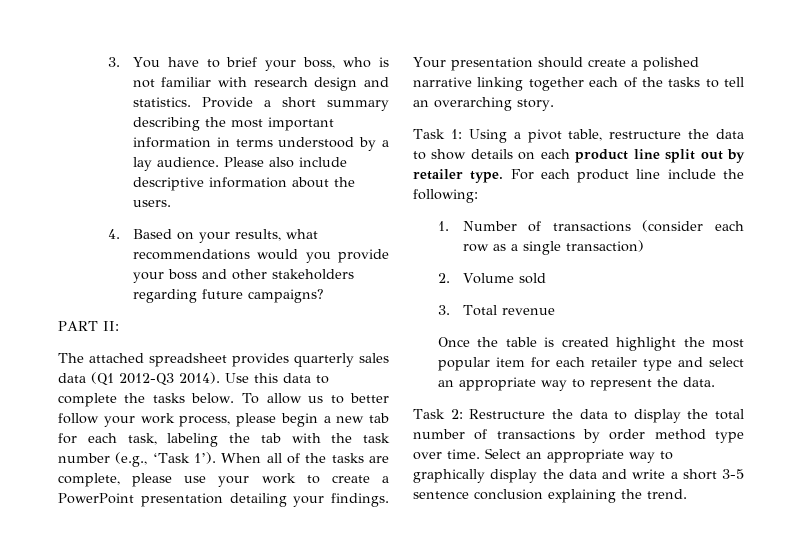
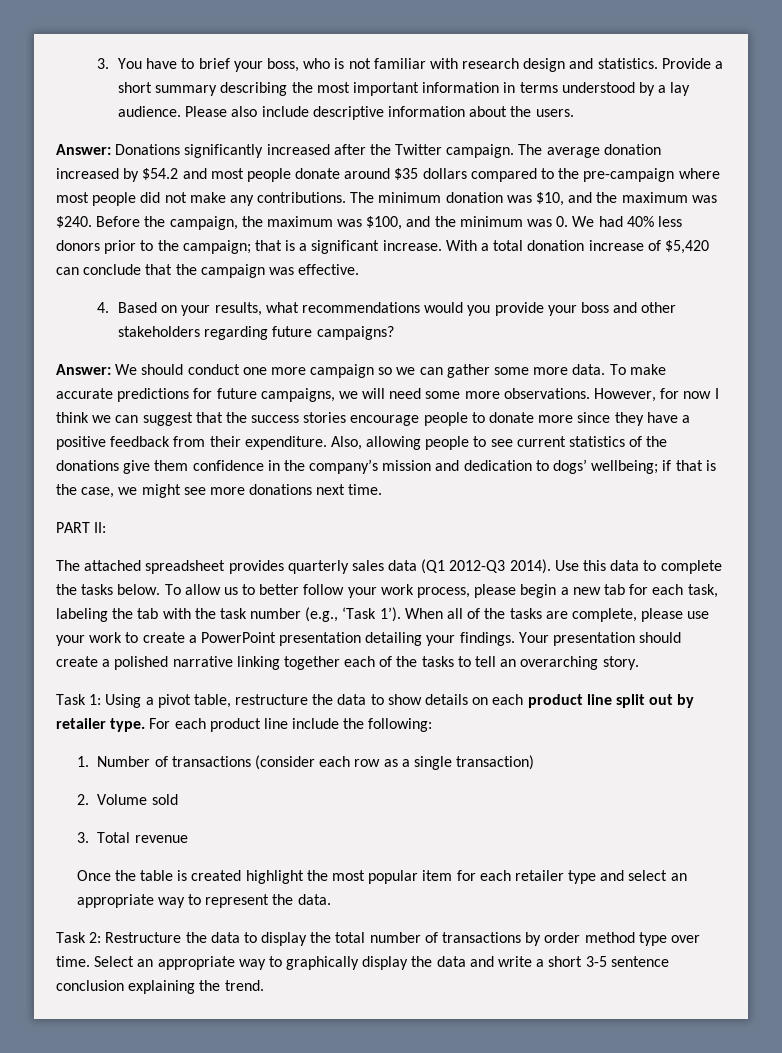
(171, 203) none -> [56,144,661,158] [56,168,720,182] [56,192,717,206] [56,216,682,230] [56,240,709,254] [56,264,360,278] // Answer: Donations significantly increased after the Twitter campaign. The average donation increased by $54.2 and most people donate around $35 dollars compared to the pre-campaign where most people did not make any contributions. The minimum donation was $10, and the maximum was $240. Before the campaign, the maximum was $100, and the minimum was 0. We had 40% less donors prior to the campaign; that is a significant increase. With a total donation increase of $5,420 can conclude that the campaign was effective.
(324, 296) none -> [56,364,666,378] [56,388,719,402] [56,412,690,426] [56,436,668,450] [56,459,716,474] [56,484,383,498] // Answer: We should conduct one more campaign so we can gather some more data. To make accurate predictions for future campaigns, we will need some more observations. However, for now I think we can suggest that the success stories encourage people to donate more since they have a positive feedback from their expenditure. Also, allowing people to see current statistics of the donations give them confidence in the company’s mission and dedication to dogs’ wellbeing; if that is the case, we might see more donations next time.

